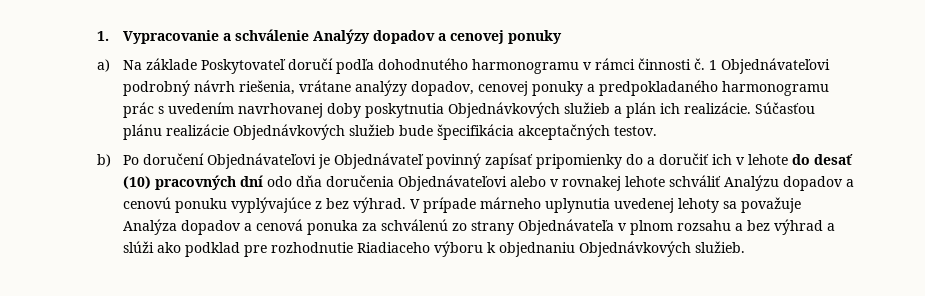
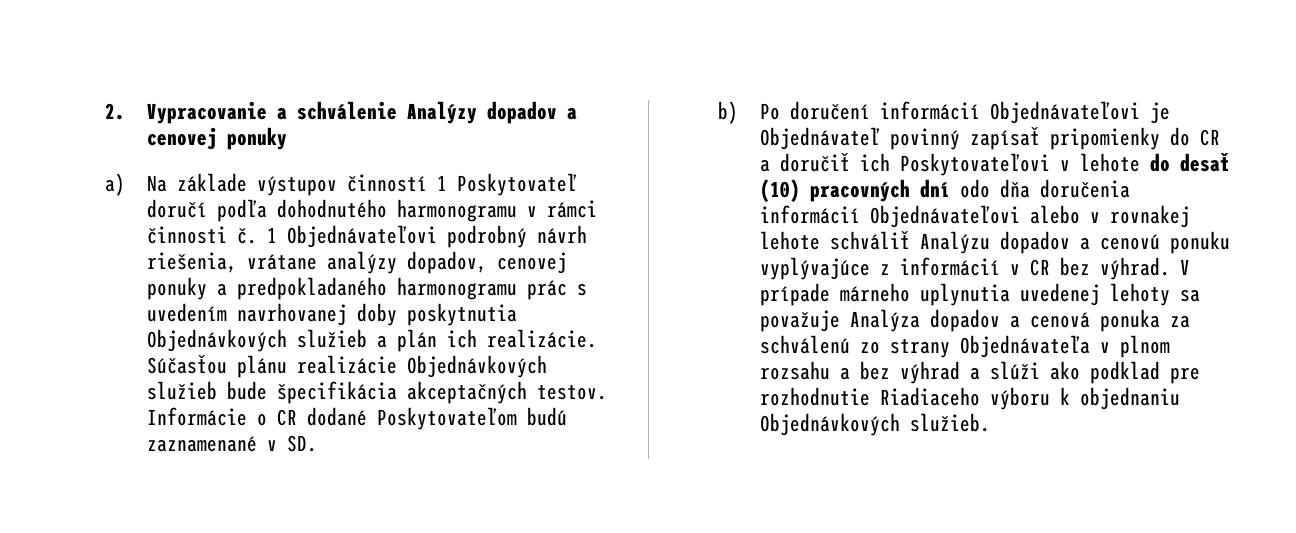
[96,31,109,41] 1. -> [104,103,125,120] 2.
(198, 64) none -> [257,174,448,196] výstupov činností 1
(658, 131) none -> [147,407,568,430] [147,435,318,452] Informácie o CR dodané Poskytovateľom budú zaznamenané v SD.
(205, 159) none -> [880,101,981,120] informácií
(644, 159) none -> [1200,129,1221,146] CR
(733, 159) none -> [900,153,1051,176] Poskytovateľovi
(395, 181) none -> [760,205,861,224] informácií
(323, 205) none -> [900,257,1051,276] informácií v CR

